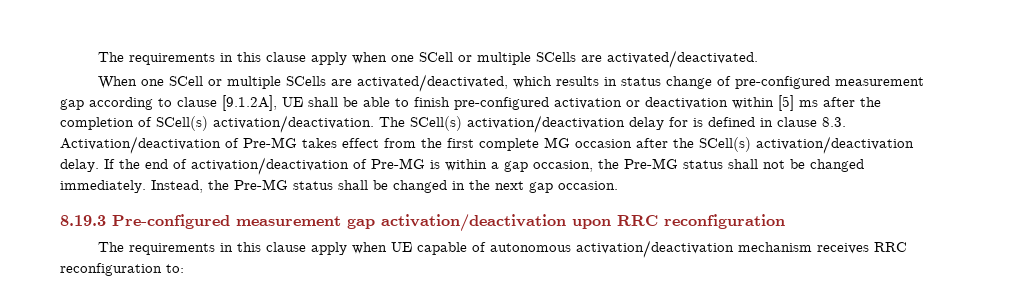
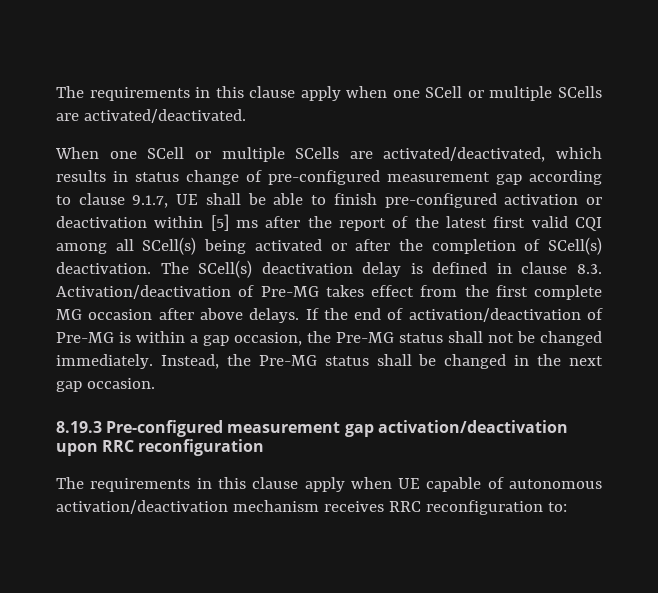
[222,95,277,111] [9.1.2A], -> [132,195,169,208] 9.1.7,
(881, 102) none -> [339,216,602,231] [56,237,423,255] report of the latest first valid CQI among all SCell(s) being activated or after the
[213,115,374,133] activation/deactivation. -> [56,262,151,274] deactivation.
[467,115,688,133] activation/deactivation delay for -> [261,262,402,277] deactivation delay
[673,136,914,154] [60,159,99,172] the SCell(s) activation/deactivation delay. -> [199,308,300,323] above delays.

